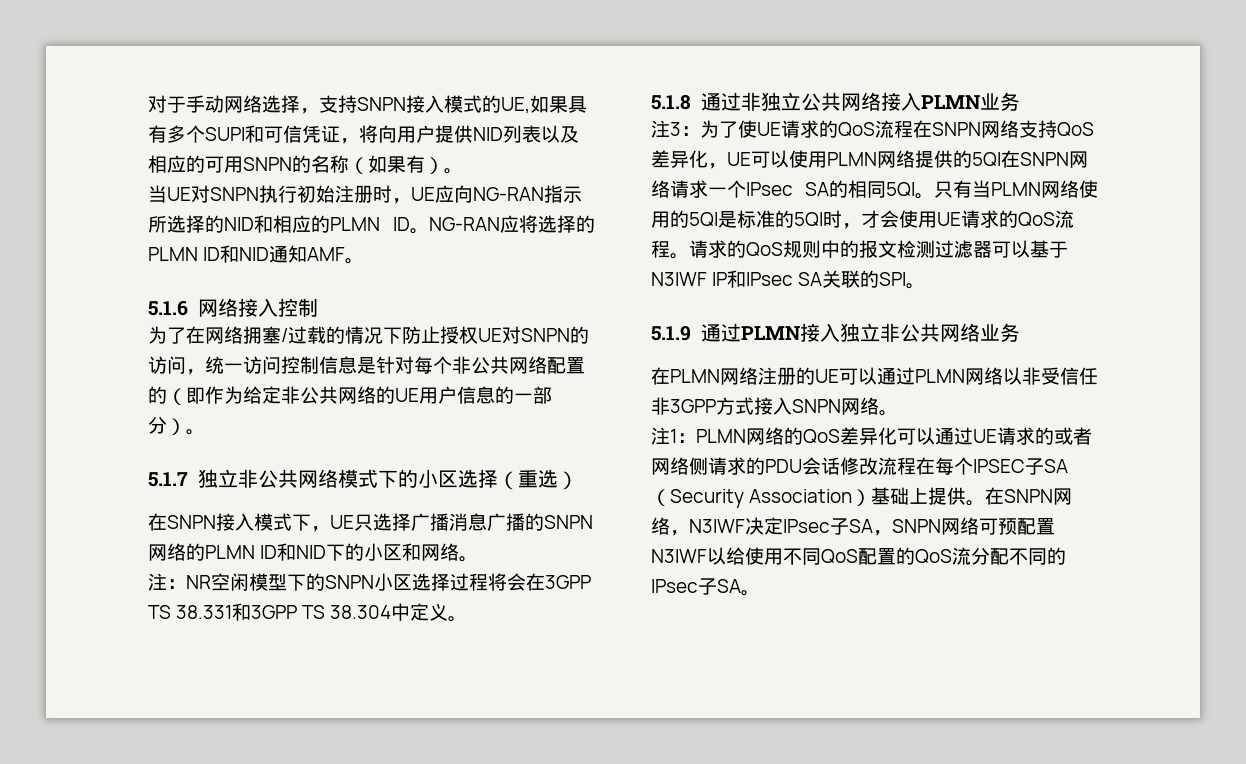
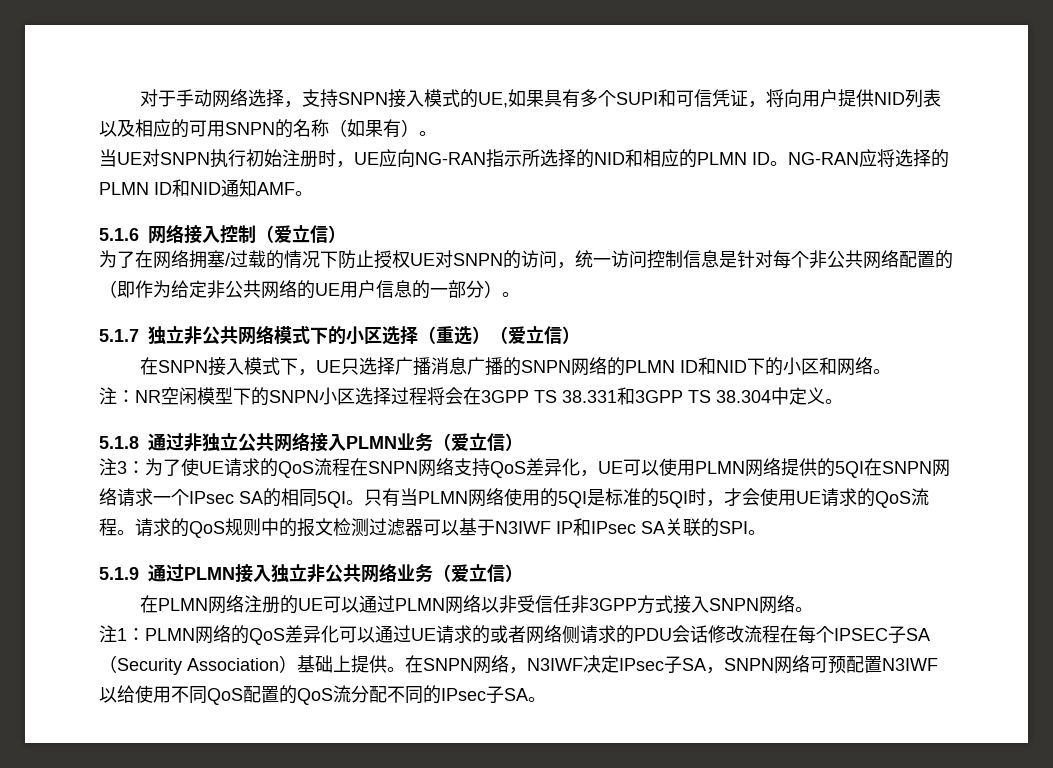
(318, 307) none -> [256,225,346,243] （爱立信）
(578, 480) none -> [490,326,580,344] （爱立信）
(1020, 101) none -> [433,433,523,451] （爱立信）
(1020, 332) none -> [433,564,523,582] （爱立信）

